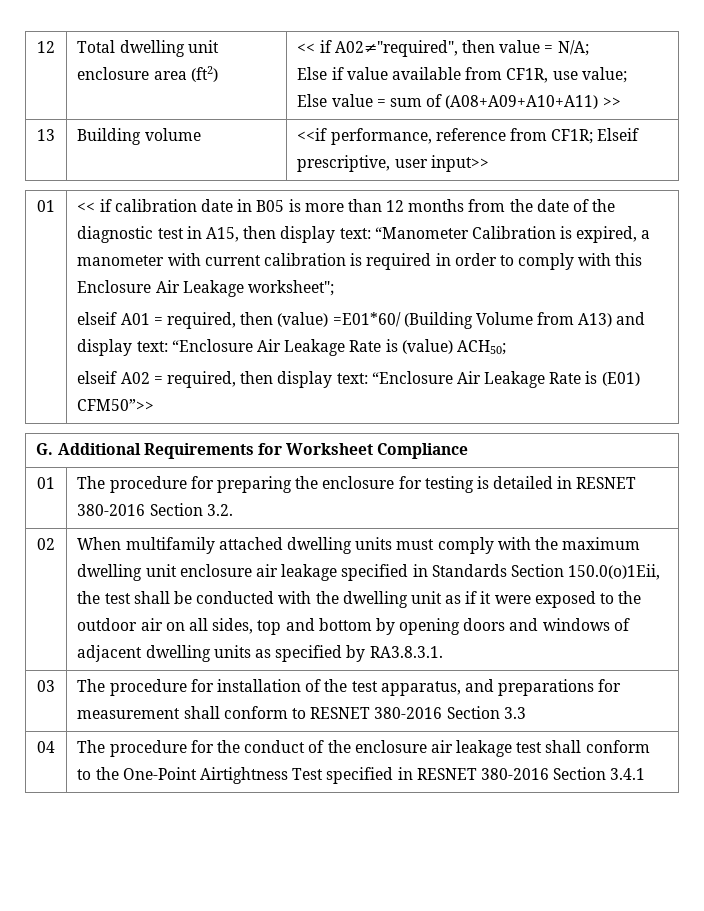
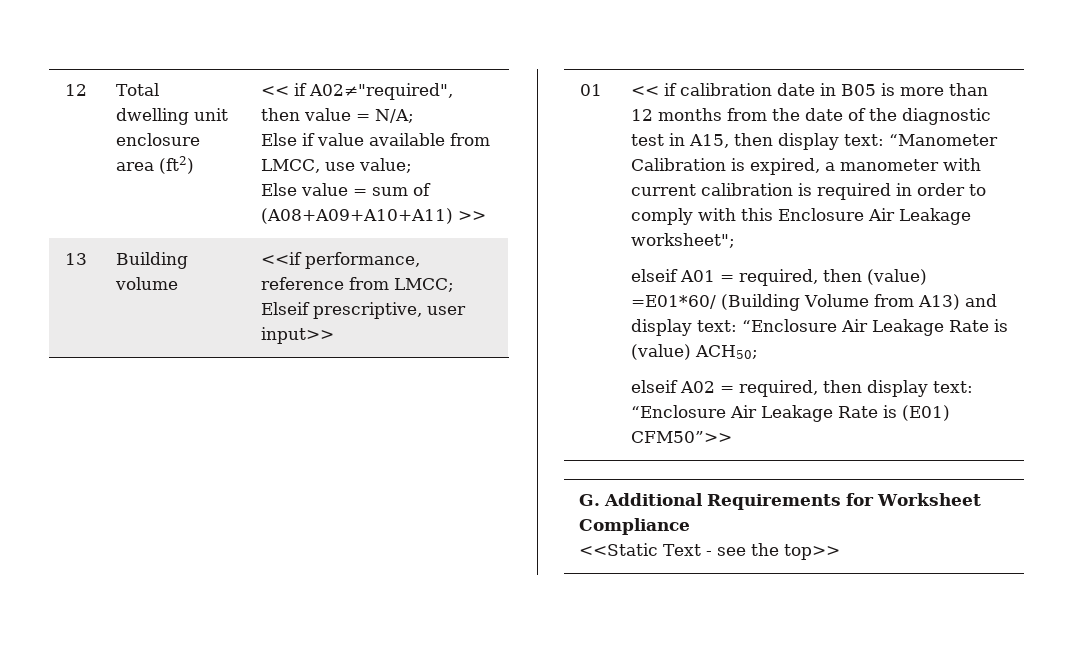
[506,68,549,83] CF1R, -> [260,159,320,173] LMCC,
[551,129,594,144] CF1R; -> [393,278,454,292] LMCC;
[37,477,55,489] [77,476,637,493] [77,503,233,516] [37,538,55,550] [77,537,641,554] [77,564,661,581] [77,591,642,608] [77,618,630,635] [77,645,443,662] [37,680,55,692] [77,679,622,696] [77,706,526,719] [37,741,55,753] [77,740,650,757] [77,767,646,784] // 01 | The procedure for preparing the enclosure for testing is detailed in RESNET 380-2016 Section 3.2. // 02 | When multifamily attached dwelling units must comply with the maximum dwelling unit enclosure air leakage specified in Standards Section 150.0(o)1Eii, the test shall be conducted with the dwelling unit as if it were exposed to the outdoor air on all sides, top and bottom by opening doors and windows of adjacent dwelling units as specified by RA3.8.3.1. // 03 | The procedure for installation of the test apparatus, and preparations for measurement shall conform to RESNET 380-2016 Section 3.3 // 04 | The procedure for the conduct of the enclosure air leakage test shall conform to the One-Point Airtightness Test specified in RESNET 380-2016 Section 3.4.1 -> [578,543,840,560] // <<Static Text - see the top>>

